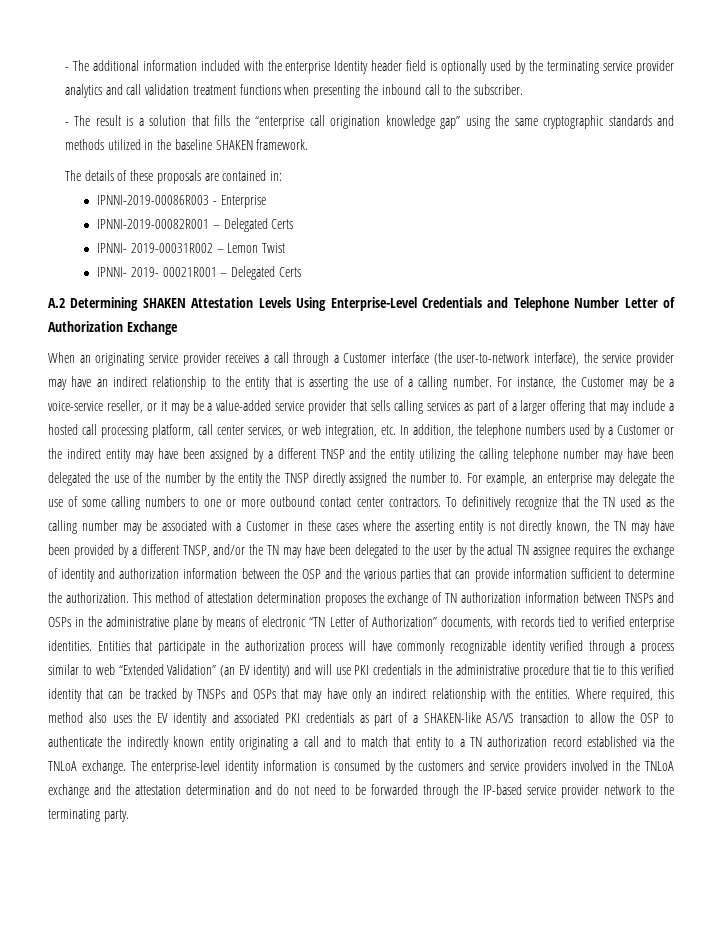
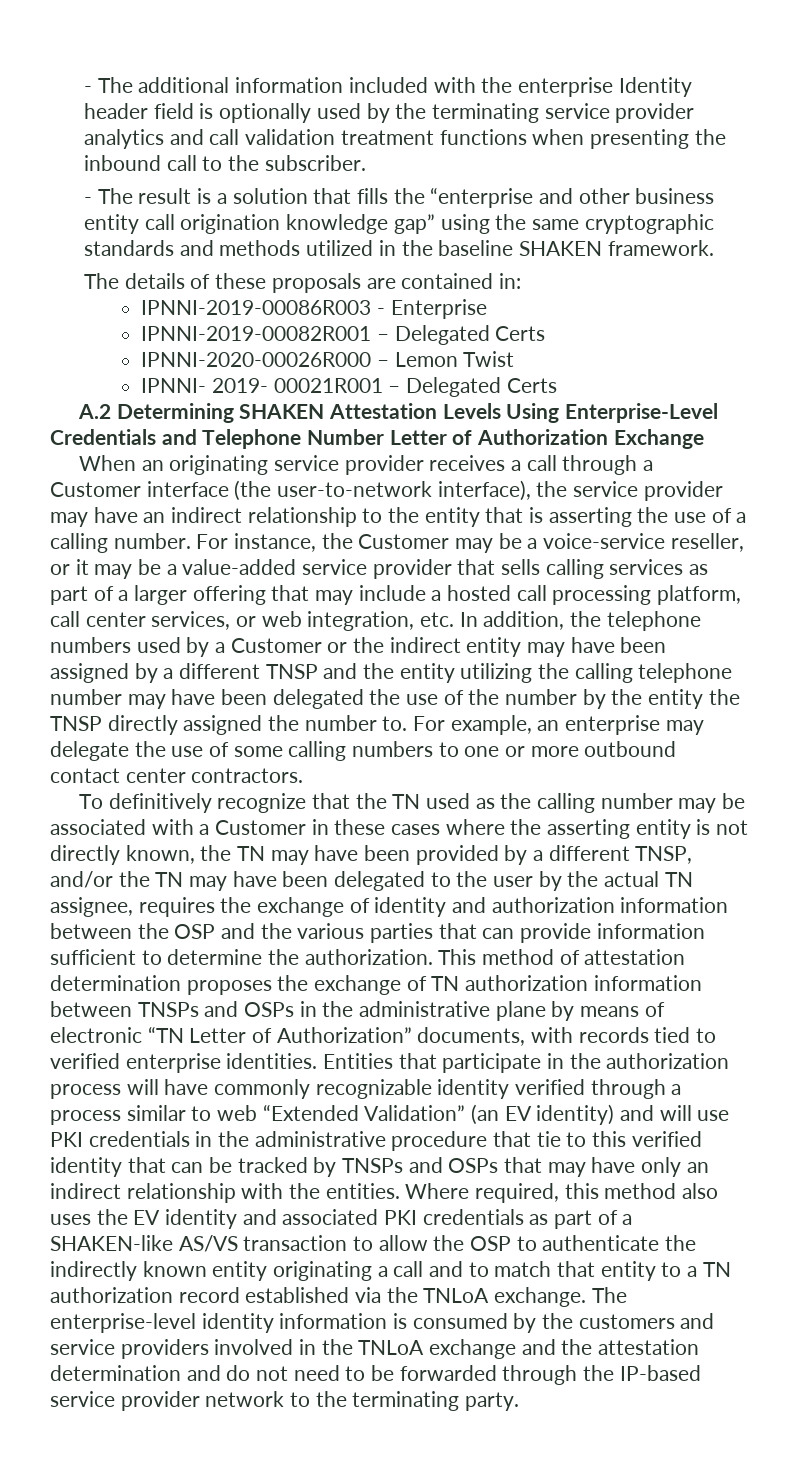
(305, 122) none -> [538,188,715,204] [84,214,140,234] and other business entity
[96,243,213,253] IPNNI- 2019-00031R002 -> [141,352,372,367] IPNNI-2020-00026R000
(441, 502) none -> (304, 775) //
[533,545,571,558] assignee -> [50,897,133,917] assignee,

